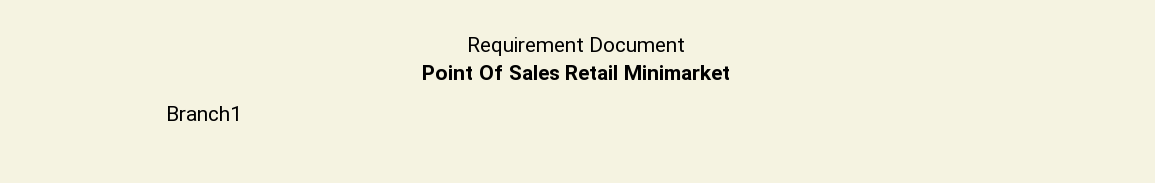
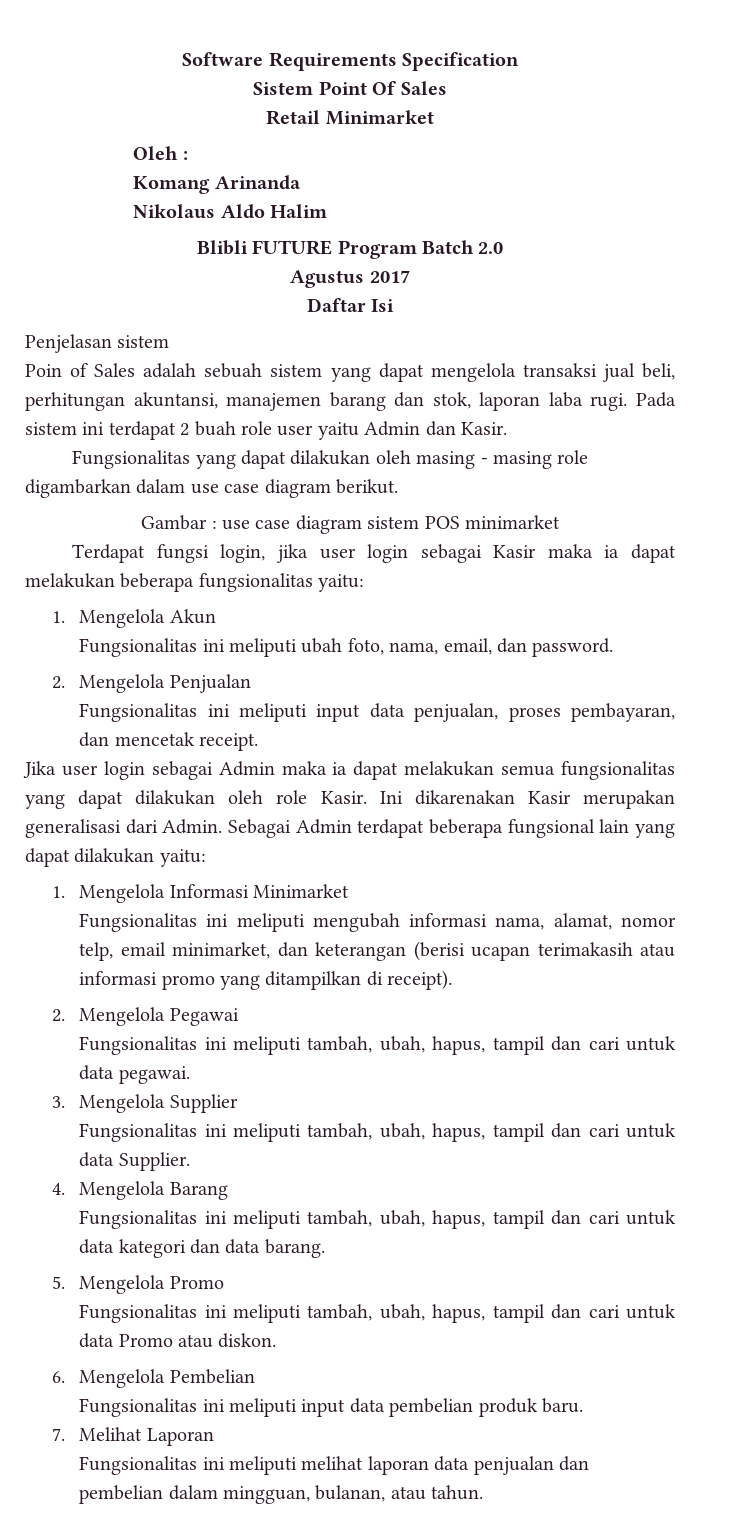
[466,37,686,56] Requirement Document // -> [182,52,519,71] [253,82,314,95] Software Requirements Specification // Sistem
(560, 72) none -> (447, 88) //
[165,106,242,121] Branch1 -> [133,146,188,160] [133,175,301,194] [133,204,328,219] [196,240,504,259] [290,270,410,288] [306,298,395,312] [25,334,170,353] [25,363,676,382] [25,392,676,411] [25,421,507,440] [72,450,589,469] [25,479,398,498] [141,515,560,534] [72,544,676,563] [25,573,365,592] [52,609,216,628] [79,638,614,657] [52,674,251,693] [79,703,675,722] [79,732,258,751] [23,761,675,780] [25,790,675,809] [25,819,675,838] [25,848,206,867] [52,884,349,903] [79,913,677,932] [79,941,675,961] [79,970,453,990] [52,1007,239,1026] [79,1036,676,1055] [79,1065,190,1084] [52,1094,238,1113] [79,1123,676,1142] [79,1152,190,1171] [52,1181,228,1200] [79,1210,676,1229] [79,1239,325,1258] [52,1275,224,1294] [79,1304,676,1323] [79,1333,277,1348] [52,1369,255,1388] [79,1398,583,1417] [52,1427,214,1446] [79,1456,589,1475] [79,1485,484,1504] Oleh : // Komang Arinanda // Nikolaus Aldo Halim // Blibli FUTURE Program Batch 2.0 // Agustus 2017 // Daftar Isi // Penjelasan sistem // Poin of Sales adalah sebuah sistem yang dapat mengelola transaksi jual beli, perhitungan akuntansi, manajemen barang dan stok, laporan laba rugi. Pada sistem ini terdapat 2 buah role user yaitu Admin dan Kasir. // Fungsionalitas yang dapat dilakukan oleh masing - masing role digambarkan dalam use case diagram berikut. // Gambar : use case diagram sistem POS minimarket // Terdapat fungsi login, jika user login sebagai Kasir maka ia dapat melakukan beberapa fungsionalitas yaitu: // 1. Mengelola Akun // Fungsionalitas ini meliputi ubah foto, nama, email, dan password. // 2. Mengelola Penjualan // Fungsionalitas ini meliputi input data penjualan, proses pembayaran, dan mencetak receipt. // Jika user login sebagai Admin maka ia dapat melakukan semua fungsionalitas yang dapat dilakukan oleh role Kasir. Ini dikarenakan Kasir merupakan generalisasi dari Admin. Sebagai Admin terdapat beberapa fungsional lain yang dapat dilakukan yaitu: // 1. Mengelola Informasi Minimarket // Fungsionalitas ini meliputi mengubah informasi nama, alamat, nomor telp, email minimarket, dan keterangan (berisi ucapan terimakasih atau informasi promo yang ditampilkan di receipt). // 2. Mengelola Pegawai // Fungsionalitas ini meliputi tambah, ubah, hapus, tampil dan cari untuk data pegawai. // 3. Mengelola Supplier // Fungsionalitas ini meliputi tambah, ubah, hapus, tampil dan cari untuk data Supplier. // 4. Mengelola Barang // Fungsionalitas ini meliputi tambah, ubah, hapus, tampil dan cari untuk data kategori dan data barang. // 5. Mengelola Promo // Fungsionalitas ini meliputi tambah, ubah, hapus, tampil dan cari untuk data Promo atau diskon. // 6. Mengelola Pembelian // Fungsionalitas ini meliputi input data pembelian produk baru. // 7. Melihat Laporan // Fungsionalitas ini meliputi melihat laporan data penjualan dan pembelian dalam mingguan, bulanan, atau tahun.

